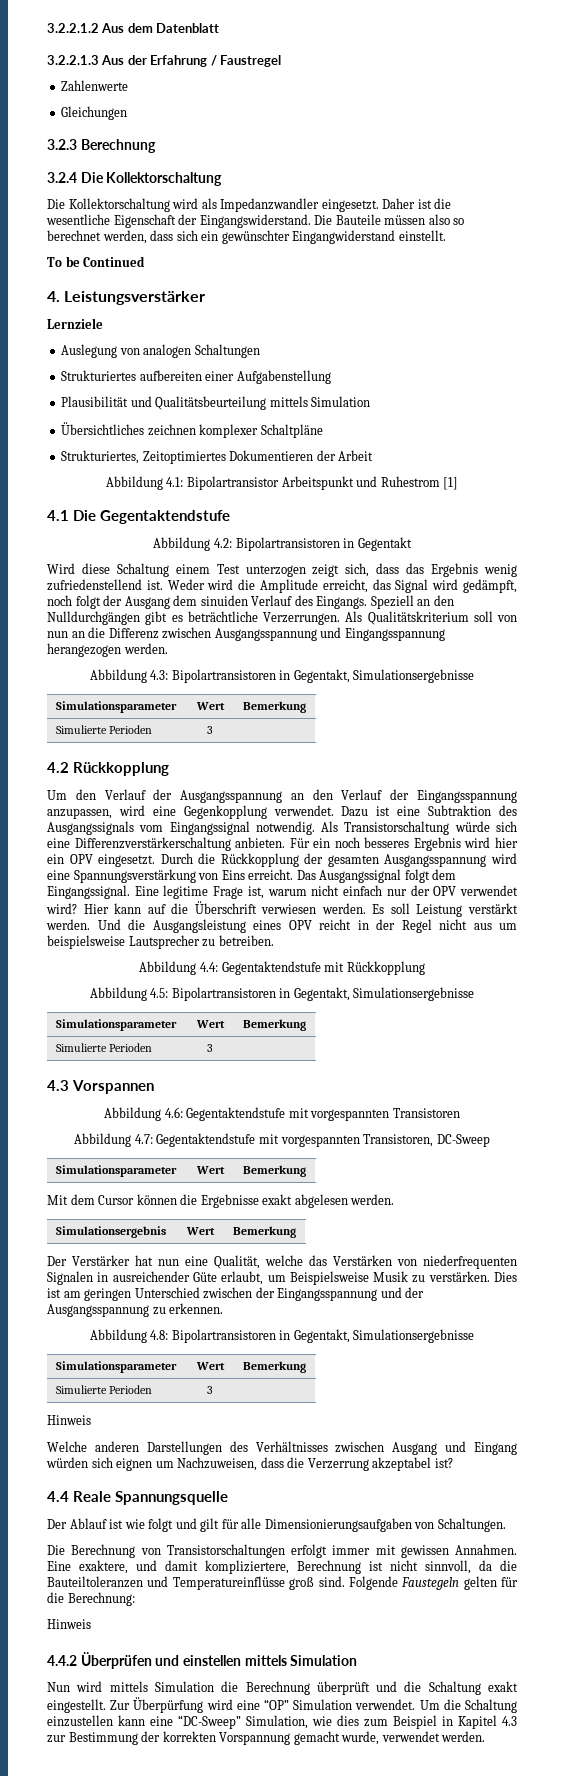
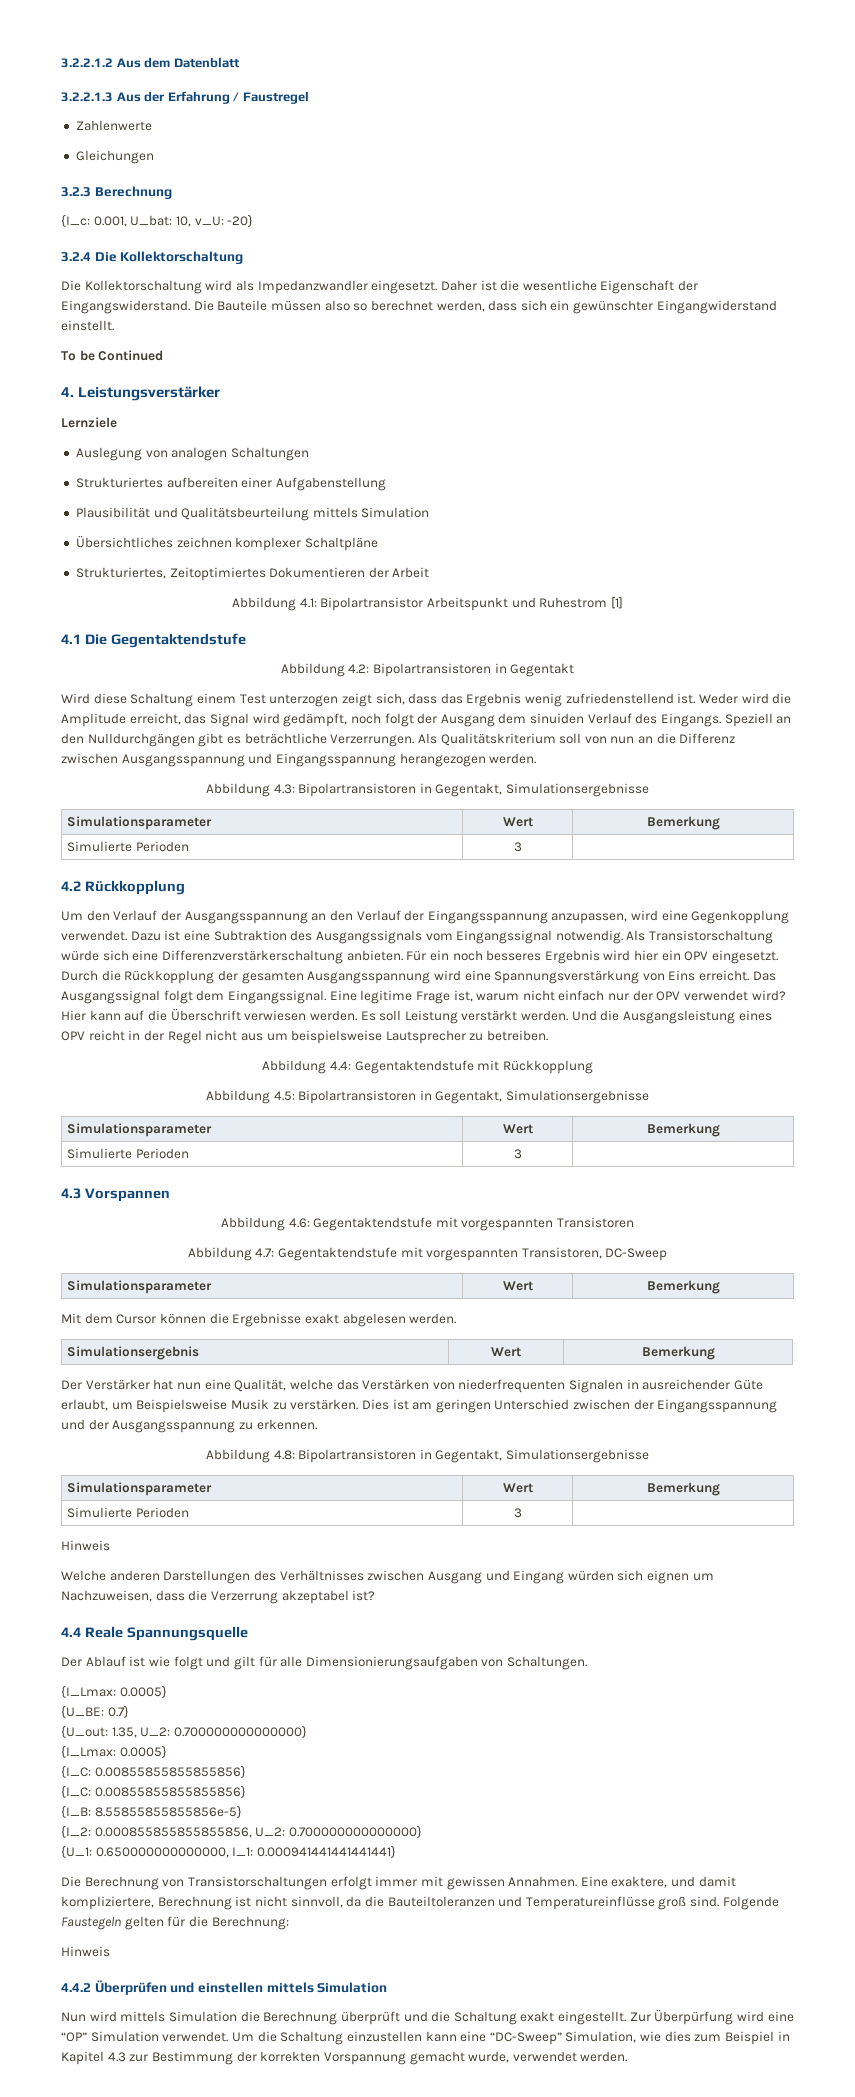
(156, 146) none -> [61,214,254,227] // {I_c: 0.001, U_bat: 10, v_U: -20}
(506, 1525) none -> [61,1685,167,1698] [61,1705,129,1718] [61,1725,307,1738] [61,1745,167,1758] [61,1765,246,1778] [61,1785,246,1798] [61,1805,242,1818] [61,1825,422,1838] [61,1845,396,1858] // {I_Lmax: 0.0005} // {U_BE: 0.7} // {U_out: 1.35, U_2: 0.700000000000000} // {I_Lmax: 0.0005} // {I_C: 0.00855855855855856} // {I_C: 0.00855855855855856} // {I_B: 8.55855855855856e-5} // {I_2: 0.000855855855855856, U_2: 0.700000000000000} // {U_1: 0.650000000000000, I_1: 0.000941441441441441}

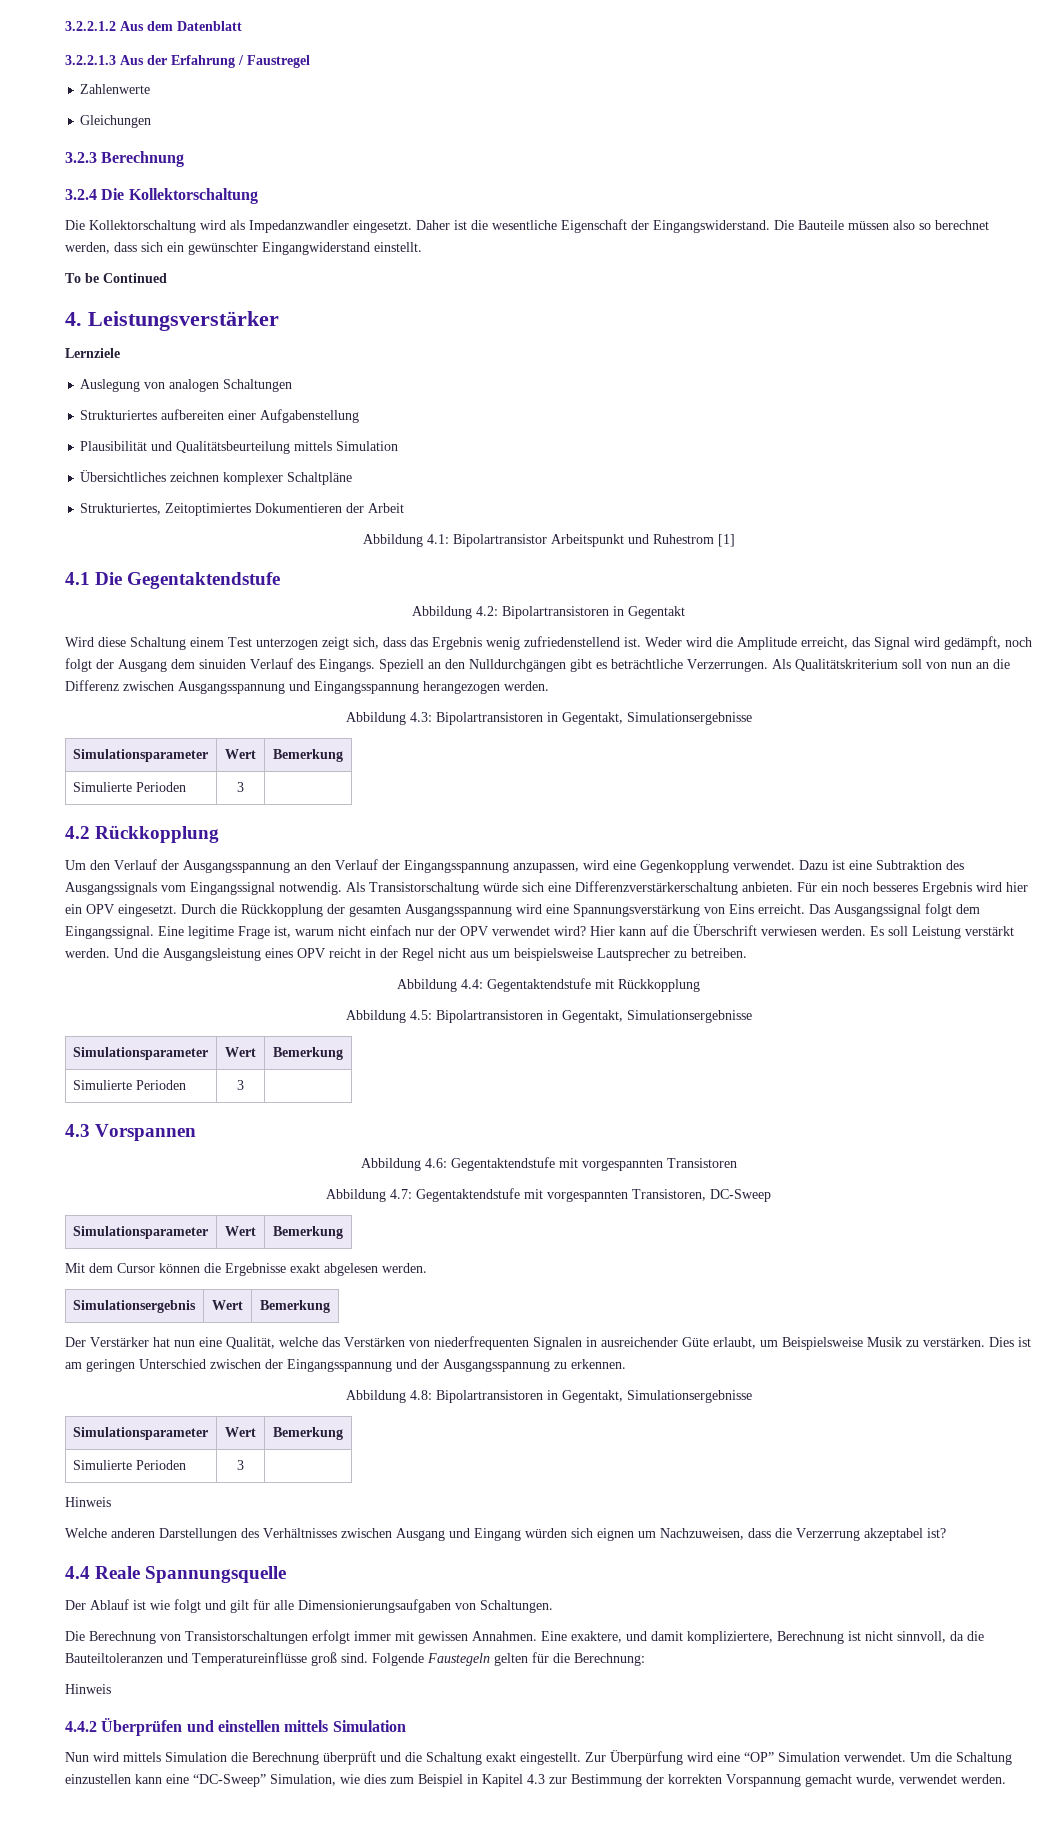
[61,214,254,227] // {I_c: 0.001, U_bat: 10, v_U: -20} -> (185, 159) none
[61,1685,167,1698] [61,1705,129,1718] [61,1725,307,1738] [61,1745,167,1758] [61,1765,246,1778] [61,1785,246,1798] [61,1805,242,1818] [61,1825,422,1838] [61,1845,396,1858] // {I_Lmax: 0.0005} // {U_BE: 0.7} // {U_out: 1.35, U_2: 0.700000000000000} // {I_Lmax: 0.0005} // {I_C: 0.00855855855855856} // {I_C: 0.00855855855855856} // {I_B: 8.55855855855856e-5} // {I_2: 0.000855855855855856, U_2: 0.700000000000000} // {U_1: 0.650000000000000, I_1: 0.000941441441441441} -> (553, 1606) none

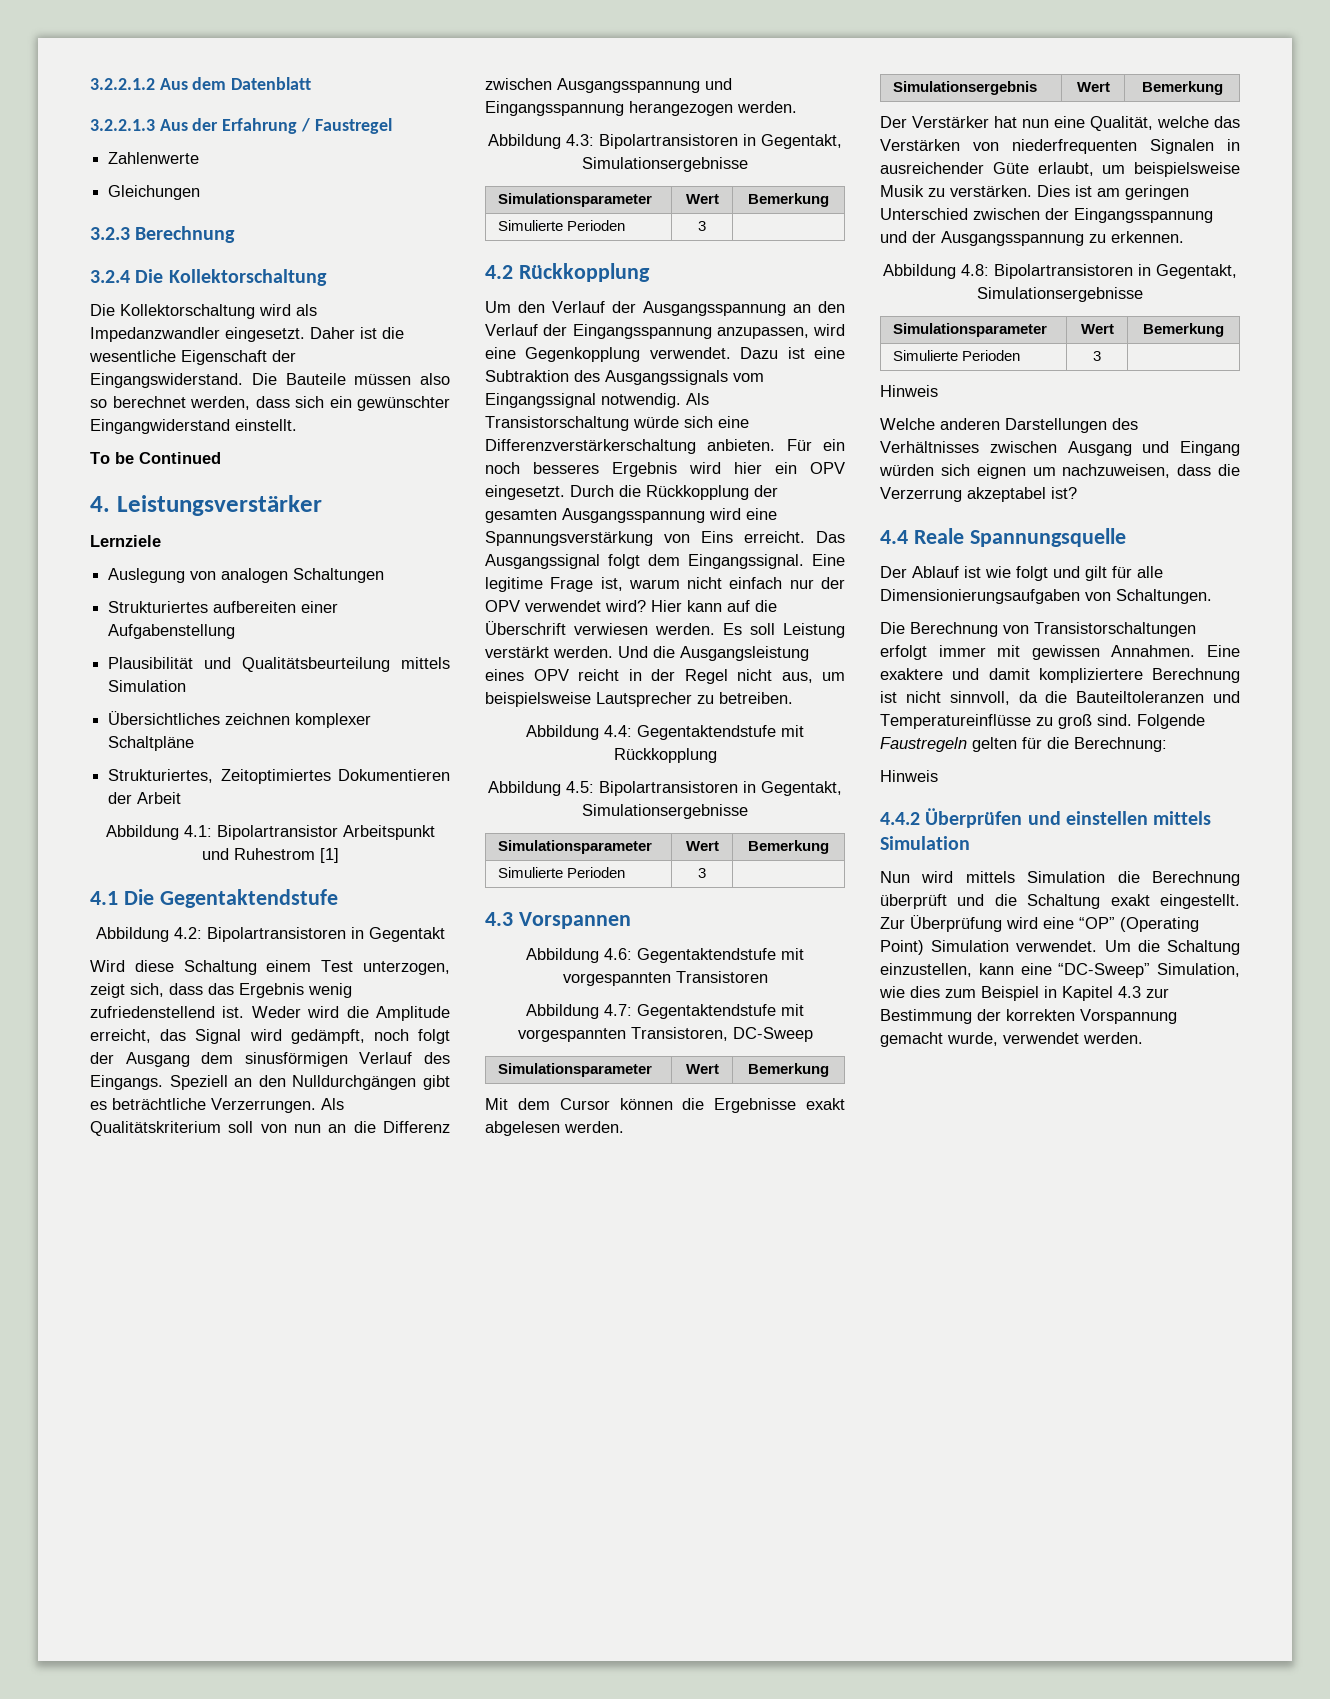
[256,638,318,650] unterzogen -> [363,961,451,975] unterzogen,
[199,659,246,669] sinuiden -> [244,1052,348,1067] sinusförmigen
[470,951,488,958] aus -> [781,672,813,683] aus,
[782,1337,863,1350] Beispielsweise -> [1134,162,1240,177] beispielsweise
[660,1528,744,1540] Nachzuweisen, -> [1062,464,1171,478] nachzuweisen,
[571,1631,622,1643] exaktere, -> [880,668,943,680] exaktere
[687,1631,773,1644] kompliziertere, -> [1038,668,1143,683] kompliziertere
(307, 1659) none -> [1036,717,1053,726] zu
[427,1653,490,1666] Faustegeln -> [880,737,967,752] Faustregeln
[610,1750,683,1765] Überpürfung -> [910,915,1002,932] Überprüfung
(774, 1757) none -> [1120,917,1199,932] [880,940,924,955] (Operating Point)
[65,1774,131,1784] einzustellen -> [880,963,972,977] einzustellen,

